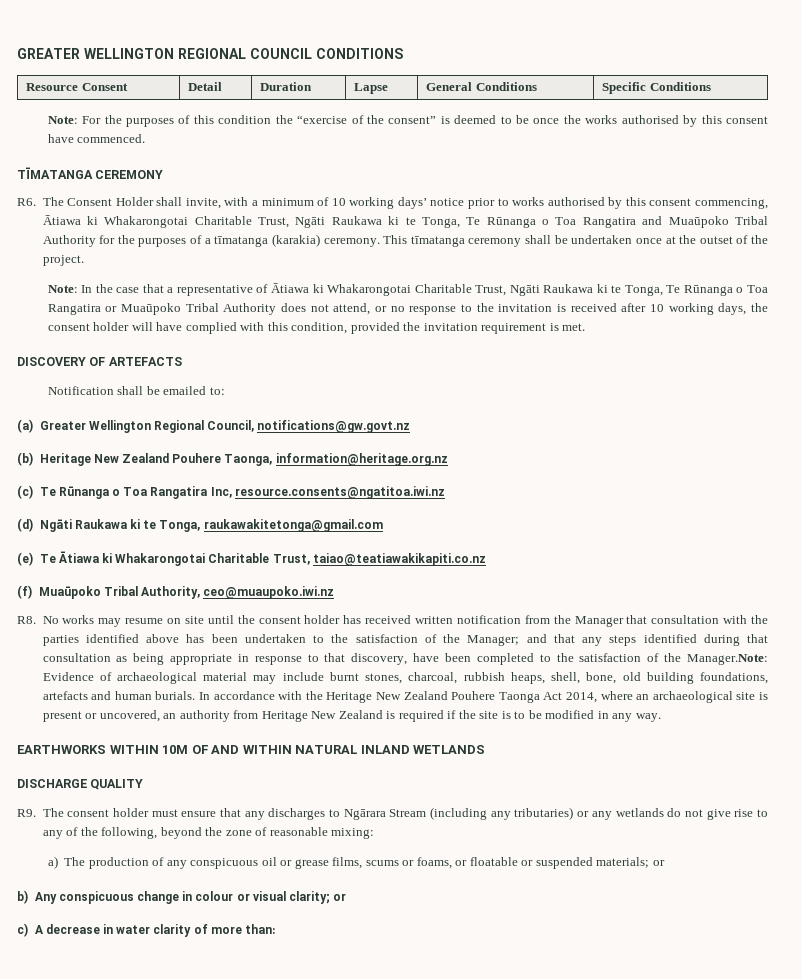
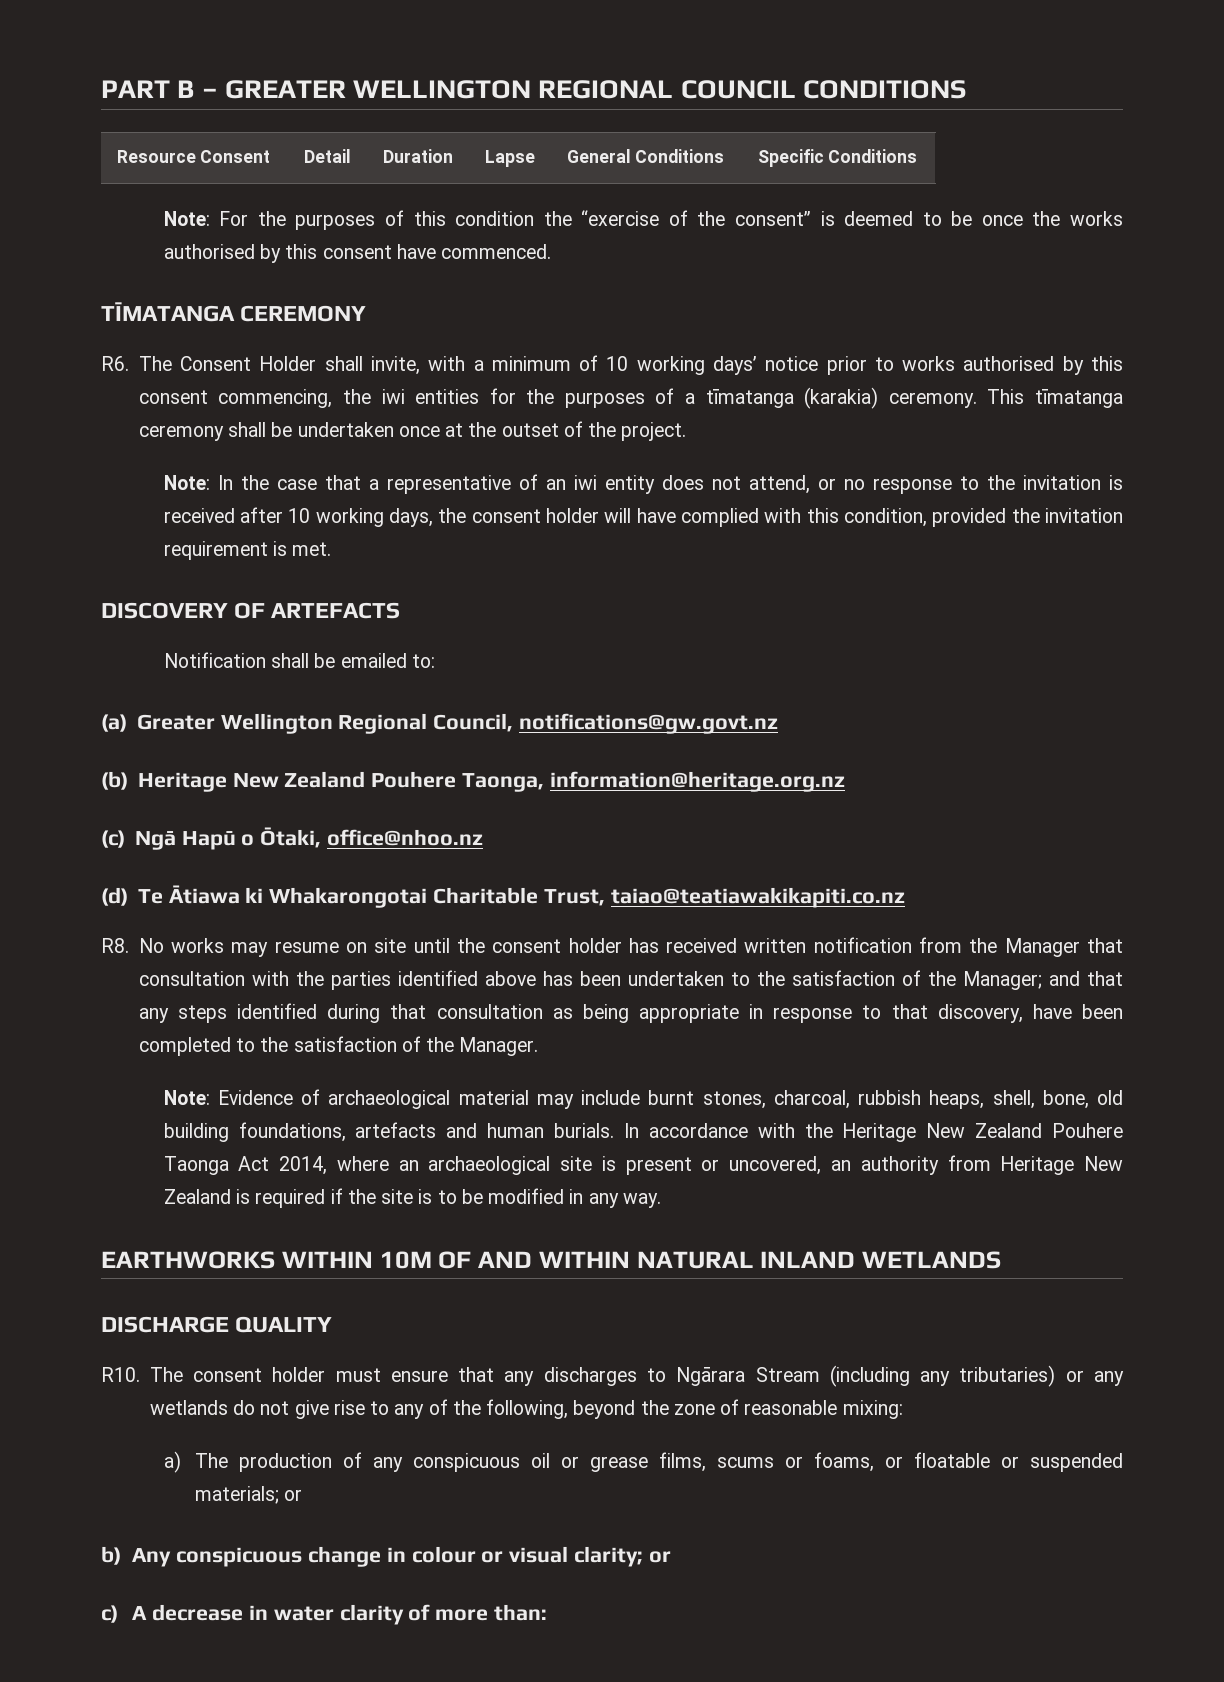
(17, 53) none -> [101,80,218,98] PART B –
[42,215,768,228] [42,235,96,247] Ātiawa ki Whakarongotai Charitable Trust, Ngāti Raukawa ki te Tonga, Te Rūnanga o Toa Rangatira and Muaūpoko Tribal Authority -> [342,389,480,404] the iwi entities
[271,283,769,296] [47,303,277,315] Ātiawa ki Whakarongotai Charitable Trust, Ngāti Raukawa ki te Tonga, Te Rūnanga o Toa Rangatira or Muaūpoko Tribal Authority -> [545,475,655,494] an iwi entity
[39,486,445,499] [17,518,383,532] [17,552,33,566] Te Rūnanga o Toa Rangatira Inc, resource.consents@ngatitoa.iwi.nz // (d) Ngāti Raukawa ki te Tonga, raukawakitetonga@gmail.com // (e) -> [134,827,483,850] [101,887,128,906] Ngā Hapū o Ōtaki, office@nhoo.nz // (d)
[17,585,335,599] // (f) Muaūpoko Tribal Authority, ceo@muaupoko.iwi.nz -> (905, 897) none
[687,654,769,665] Manager.Note: -> [459,1037,539,1056] [163,1090,210,1105] Manager. // Note:
[17,809,36,817] R9. -> [101,1367,140,1382] R10.

